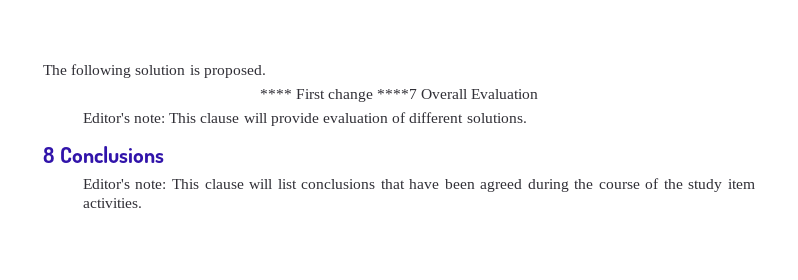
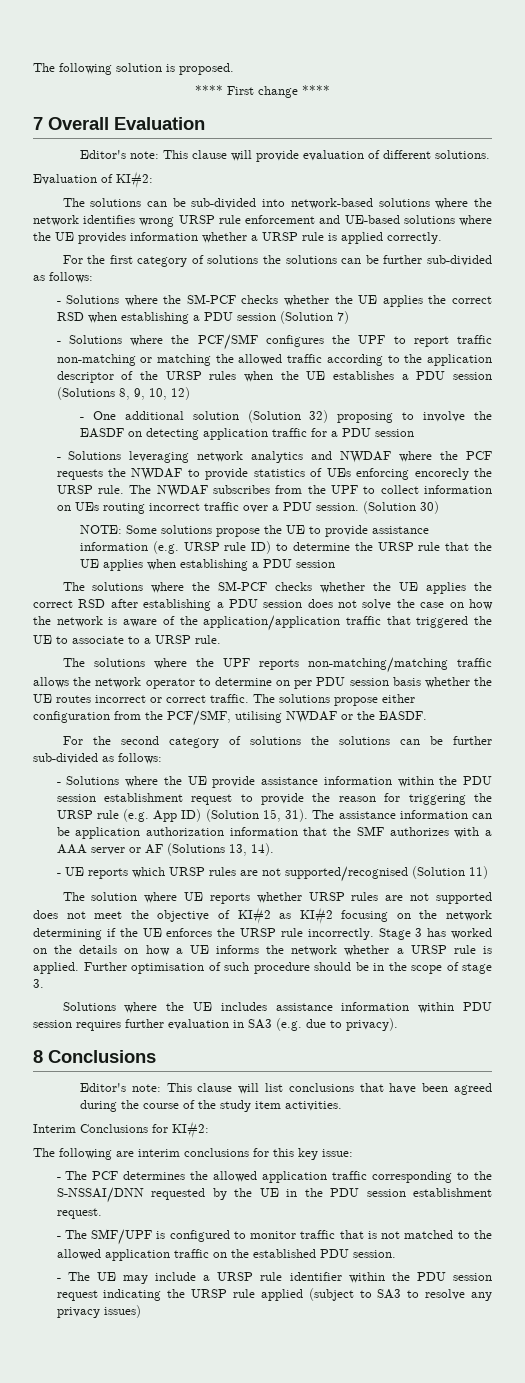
[377,89,418,99] ****7 -> [302,85,330,95] [33,117,43,130] **** // 7
(527, 118) none -> [33,171,153,188] [62,198,492,209] [33,215,493,227] [33,232,442,244] [62,255,493,267] [33,272,93,283] [56,294,493,307] [56,311,349,324] [56,334,493,350] [56,354,493,366] [56,371,492,383] [56,387,190,400] [80,410,492,423] [80,428,415,440] [56,451,493,463] [56,468,492,480] [56,485,493,497] [56,501,439,514] [80,525,430,537] [80,541,492,554] [80,559,336,571] [62,581,492,594] [33,599,493,611] [33,615,492,631] [33,635,221,644] [62,657,492,673] [33,677,493,689] [33,694,415,706] [33,710,427,726] [62,736,493,748] [33,753,162,764] [56,776,492,788] [56,793,493,805] [56,809,492,822] [56,826,493,839] [56,843,274,856] [56,866,488,882] [62,892,493,904] [33,907,492,924] [33,928,492,940] [33,945,493,956] [33,962,492,974] [33,979,44,988] [62,1002,492,1013] [33,1018,398,1031] // Evaluation of KI#2: // The solutions can be sub-divided into network-based solutions where the network identifies wrong URSP rule enforcement and UE-based solutions where the UE provides information whether a URSP rule is applied correctly. // For the first category of solutions the solutions can be further sub-divided as follows: // - Solutions where the SM-PCF checks whether the UE applies the correct RSD when establishing a PDU session (Solution 7) // - Solutions where the PCF/SMF configures the UPF to report traffic non-matching or matching the allowed traffic according to the application descriptor of the URSP rules when the UE establishes a PDU session (Solutions 8, 9, 10, 12) // - One additional solution (Solution 32) proposing to involve the EASDF on detecting application traffic for a PDU session // - Solutions leveraging network analytics and NWDAF where the PCF requests the NWDAF to provide statistics of UEs enforcing encorecly the URSP rule. The NWDAF subscribes from the UPF to collect information on UEs routing incorrect traffic over a PDU session. (Solution 30) // NOTE: Some solutions propose the UE to provide assistance information (e.g. URSP rule ID) to determine the URSP rule that the UE applies when establishing a PDU session // The solutions where the SM-PCF checks whether the UE applies the correct RSD after establishing a PDU session does not solve the case on how the network is aware of the application/application traffic that triggered the UE to associate to a URSP rule. // The solutions where the UPF reports non-matching/matching traffic allows the network operator to determine on per PDU session basis whether the UE routes incorrect or correct traffic. The solutions propose either configuration from the PCF/SMF, utilising NWDAF or the EASDF. // For the second category of solutions the solutions can be further sub-divided as follows: // - Solutions where the UE provide assistance information within the PDU session establishment request to provide the reason for triggering the URSP rule (e.g. App ID) (Solution 15, 31). The assistance information can be application authorization information that the SMF authorizes with a AAA server or AF (Solutions 13, 14). // - UE reports which URSP rules are not supported/recognised (Solution 11) // The solution where UE reports whether URSP rules are not supported does not meet the objective of KI#2 as KI#2 focusing on the network determining if the UE enforces the URSP rule incorrectly. Stage 3 has worked on the details on how a UE informs the network whether a URSP rule is applied. Further optimisation of such procedure should be in the scope of stage 3. // Solutions where the UE includes assistance information within PDU session requires further evaluation in SA3 (e.g. due to privacy).
(142, 203) none -> [33,1121,209,1138] [33,1148,353,1160] [56,1171,492,1183] [56,1187,492,1203] [56,1208,102,1219] [56,1229,492,1245] [56,1249,396,1261] [56,1272,492,1284] [56,1288,492,1301] [56,1305,141,1318] // Interim Conclusions for KI#2: // The following are interim conclusions for this key issue: // - The PCF determines the allowed application traffic corresponding to the S-NSSAI/DNN requested by the UE in the PDU session establishment request. // - The SMF/UPF is configured to monitor traffic that is not matched to the allowed application traffic on the established PDU session. // - The UE may include a URSP rule identifier within the PDU session request indicating the URSP rule applied (subject to SA3 to resolve any privacy issues)

